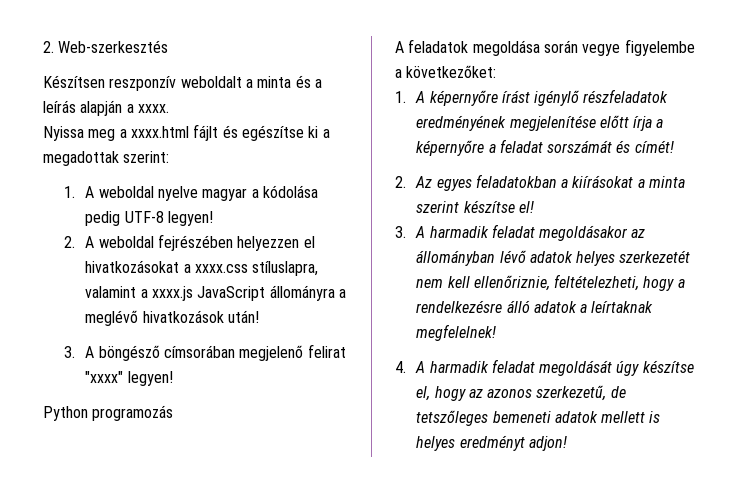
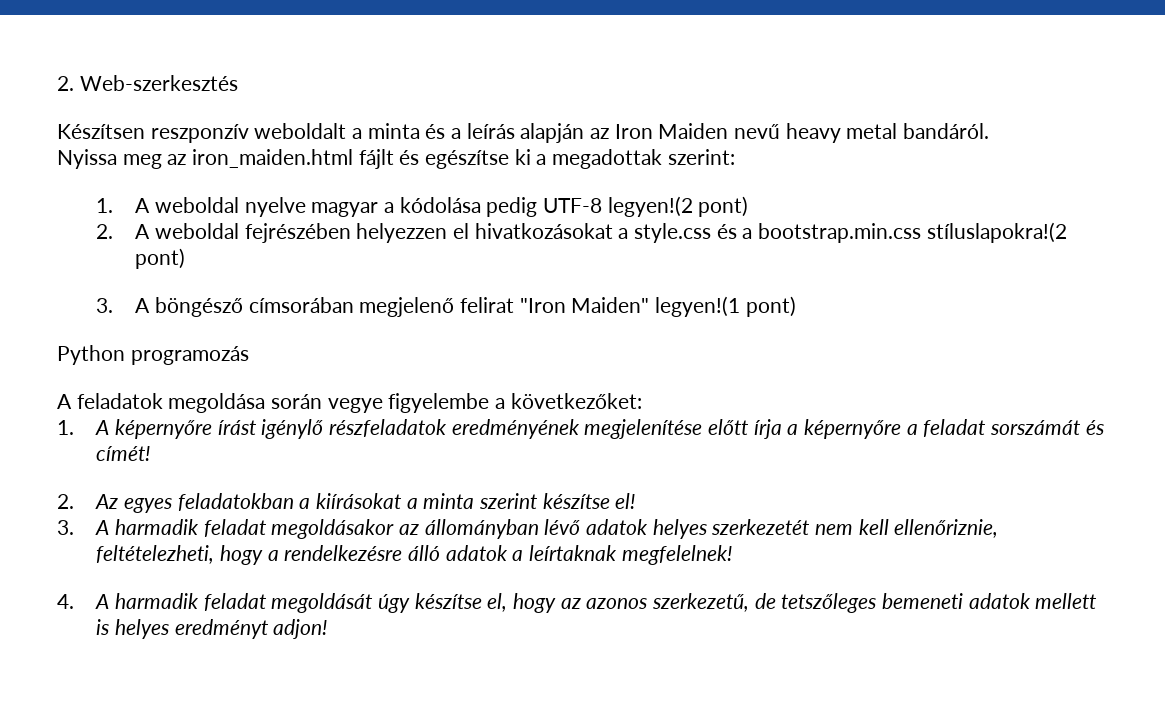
[126,104,169,113] a xxxx. -> [590,123,990,143] az Iron Maiden nevű heavy metal bandáról.
[119,126,189,138] a xxxx.html -> [167,149,354,168] az iron_maiden.html
[168,211,214,226] legyen! -> [607,196,749,217] legyen!(2 pont)
[195,261,319,276] [85,285,346,301] [85,310,260,326] xxxx.css stíluslapra, valamint a xxxx.js JavaScript állományra a meglévő hivatkozások után! -> [634,222,1067,243] [135,248,186,269] style.css és a bootstrap.min.css stíluslapokra!(2 pont)
[85,371,173,386] "xxxx" legyen! -> [519,296,796,317] "Iron Maiden" legyen!(1 pont)

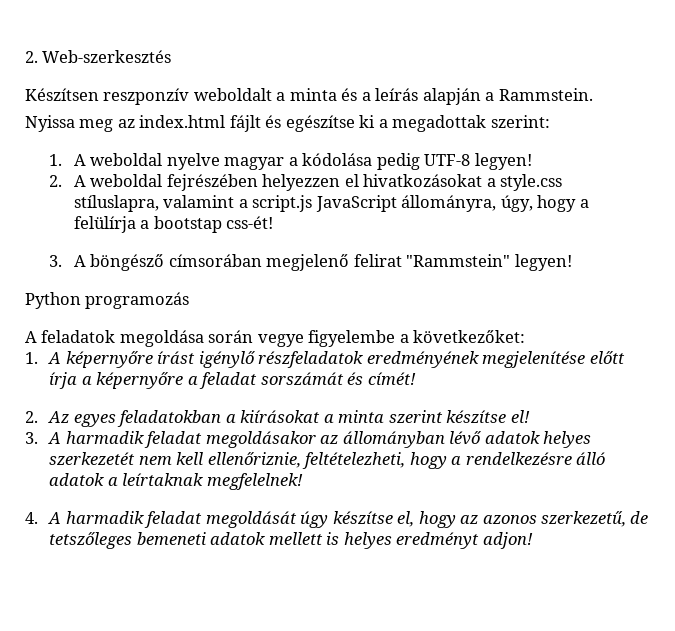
[590,123,990,143] az Iron Maiden nevű heavy metal bandáról. -> [485,88,593,101] a Rammstein.
[192,149,354,168] iron_maiden.html -> [139,115,226,128] index.html
[607,196,749,217] legyen!(2 pont) -> [474,153,532,170] legyen!
[716,222,1067,243] [135,248,186,269] és a bootstrap.min.css stíluslapokra!(2 pont) -> [73,195,589,212] [73,216,274,233] stíluslapra, valamint a script.js JavaScript állományra, úgy, hogy a felülírja a bootstap css-ét!
[519,296,796,317] "Iron Maiden" legyen!(1 pont) -> [406,254,572,271] "Rammstein" legyen!

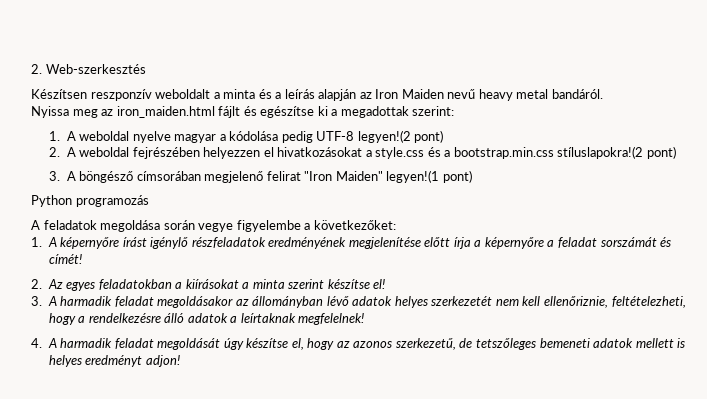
[485,88,593,101] a Rammstein. -> [359,89,603,101] az Iron Maiden nevű heavy metal bandáról.
[139,115,226,128] index.html -> [116,106,215,118] iron_maiden.html
[474,153,532,170] legyen! -> [357,130,444,143] legyen!(2 pont)
[73,195,589,212] [73,216,274,233] stíluslapra, valamint a script.js JavaScript állományra, úgy, hogy a felülírja a bootstap css-ét! -> [427,146,676,159] és a bootstrap.min.css stíluslapokra!(2 pont)
[406,254,572,271] "Rammstein" legyen! -> [304,170,472,183] "Iron Maiden" legyen!(1 pont)

